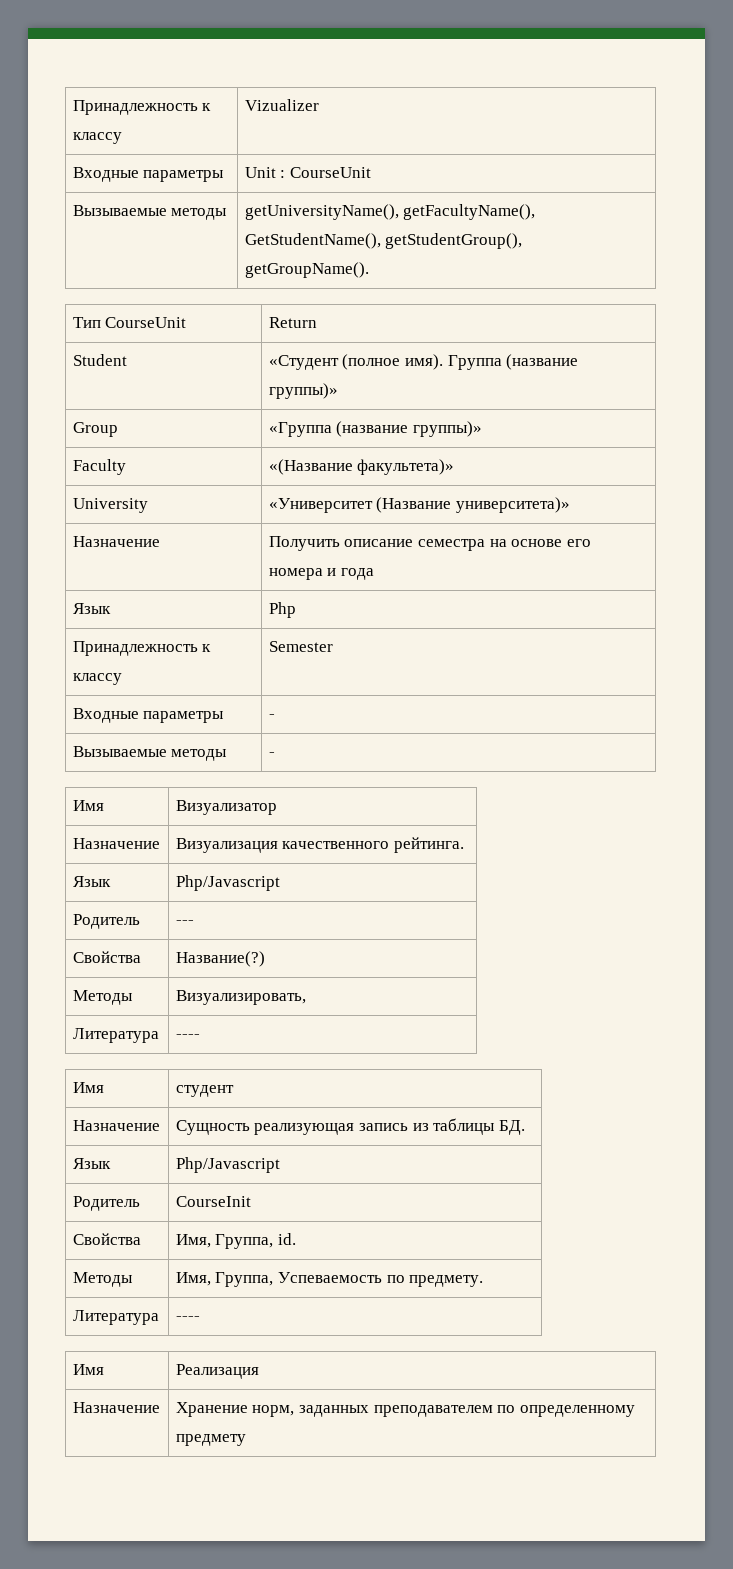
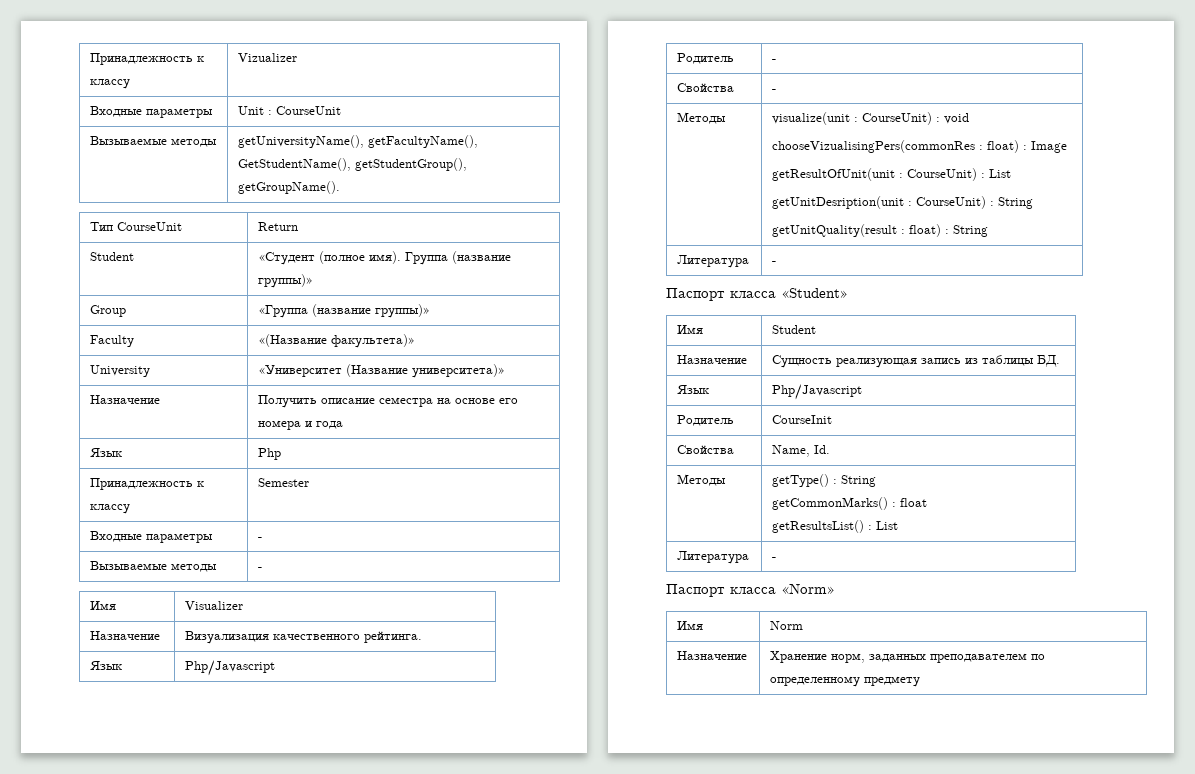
[175,800,277,815] Визуализатор -> [185,601,244,610] Visualizer
[175,920,194,925] [72,951,141,963] [175,951,265,967] [72,990,133,1005] [175,990,306,1005] [72,1028,159,1043] [175,1034,200,1039] [72,1082,104,1093] [175,1085,234,1097] --- // Свойства | Название(?) // Методы | Визуализировать, // Литература | ---- // Имя | студент -> [772,59,777,62] [677,83,735,92] [772,89,777,92] [677,112,727,124] [772,112,970,125] [772,140,1068,153] [772,168,1012,181] [772,196,1034,209] [772,224,989,237] [677,255,750,268] [772,261,777,264] [666,288,848,301] [677,325,704,335] [772,325,817,334] - // Свойства | - // Методы | visualize(unit : CourseUnit) : void // chooseVizualisingPers(commonRes : float) : Image // getResultOfUnit(unit : CourseUnit) : List // getUnitDesription(unit : CourseUnit) : String // getUnitQuality(result : float) : String // Литература | - // Паспорт класса «Student» // Имя | Student
[175,1233,297,1249] [72,1272,133,1287] [175,1272,484,1287] [72,1310,159,1325] [175,1316,200,1321] [72,1364,104,1375] [175,1364,259,1379] Имя, Группа, id. // Методы | Имя, Группа, Успеваемость по предмету. // Литература | ---- // Имя | Реализация -> [772,445,831,457] [677,474,727,486] [772,474,877,487] [772,497,928,510] [772,520,899,533] [677,551,750,564] [772,557,777,560] [666,583,835,597] [677,621,704,631] [770,621,804,630] Name, Id. // Методы | getType() : String // getCommonMarks() : float // getResultsList() : List // Литература | - // Паспорт класса «Norm» // Имя | Norm

